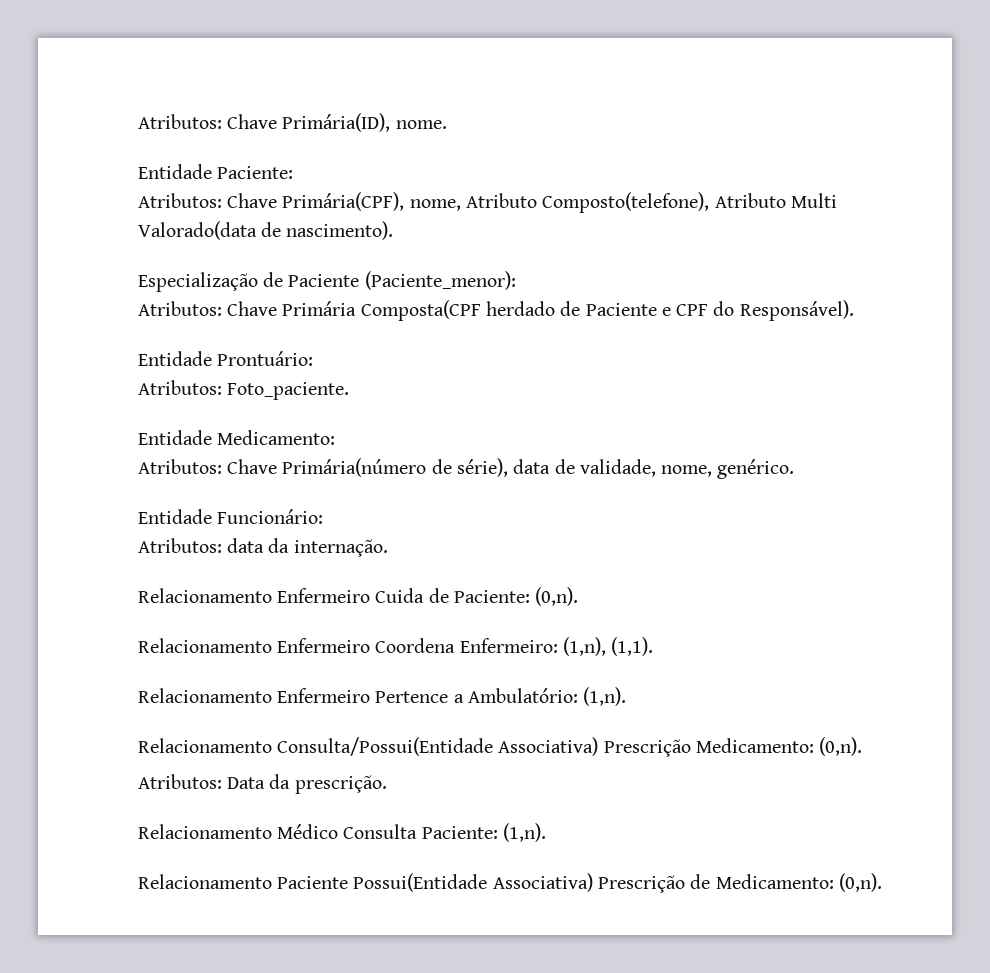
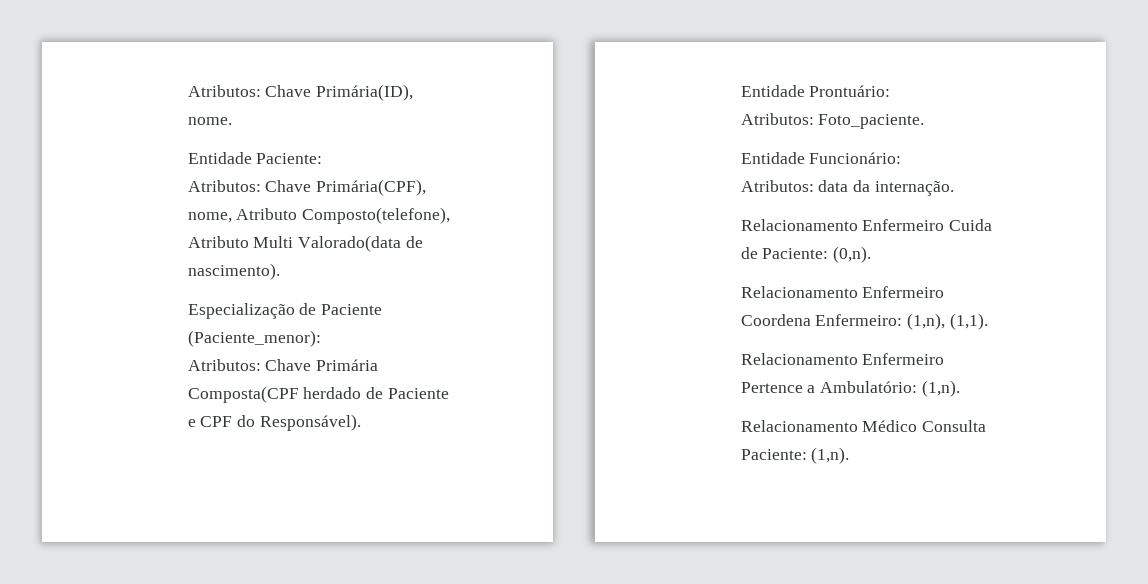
[137,430,336,445] [137,458,795,479] // Entidade Medicamento: // Atributos: Chave Primária(número de série), data de validade, nome, genérico. -> (925, 121) none
[137,737,863,757] [137,774,387,794] // Relacionamento Consulta/Possui(Entidade Associativa) Prescrição Medicamento: (0,n). // Atributos: Data da prescrição. -> (960, 388) none
[137,873,882,893] // Relacionamento Paciente Possui(Entidade Associativa) Prescrição de Medicamento: (0,n). -> (850, 455) none

